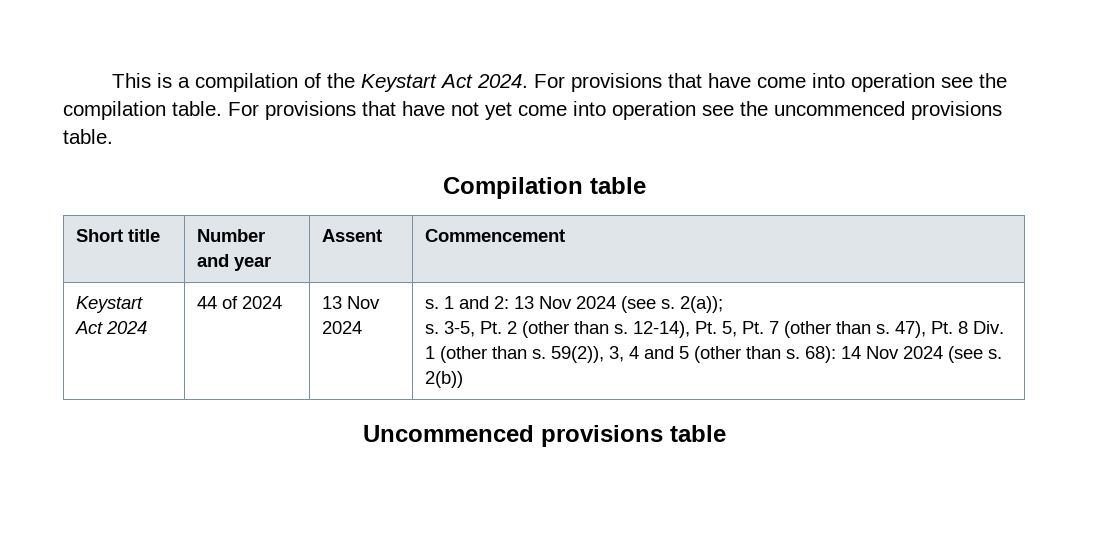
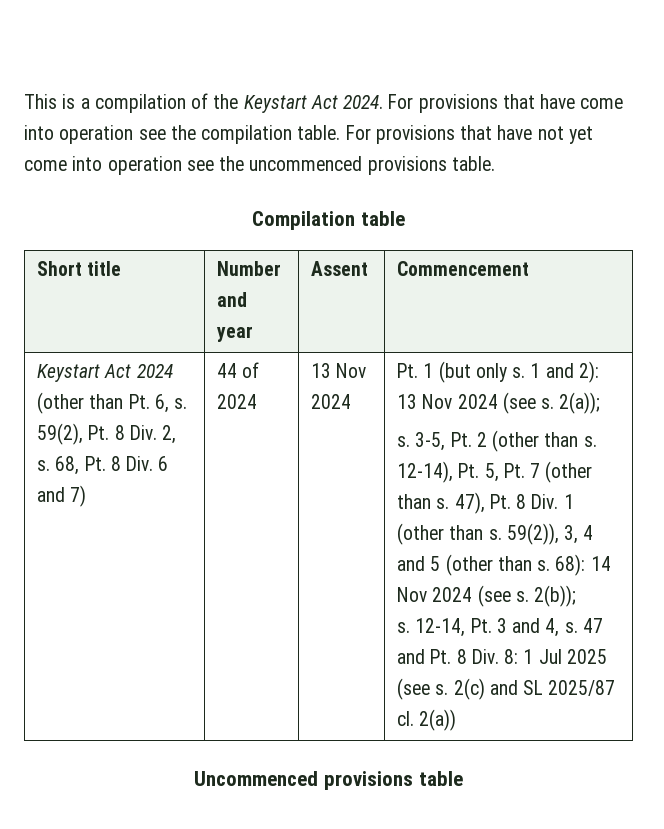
(147, 327) none -> [37,392,188,414] [37,423,177,445] [37,456,169,475] [37,485,87,507] (other than Pt. 6, s. 59(2), Pt. 8 Div. 2, s. 68, Pt. 8 Div. 6 and 7)
(362, 327) none -> [397,361,507,383] Pt. 1 (but only
[493,296,509,309] 2: -> [578,361,599,383] 2):
[424,371,463,388] 2(b)) -> [534,585,577,607] [397,618,603,637] [397,649,607,664] [397,678,616,700] [397,709,457,731] 2(b)); // s. 12-14, Pt. 3 and 4, s. 47 and Pt. 8 Div. 8: 1 Jul 2025 (see s. 2(c) and SL 2025/87 cl. 2(a))

